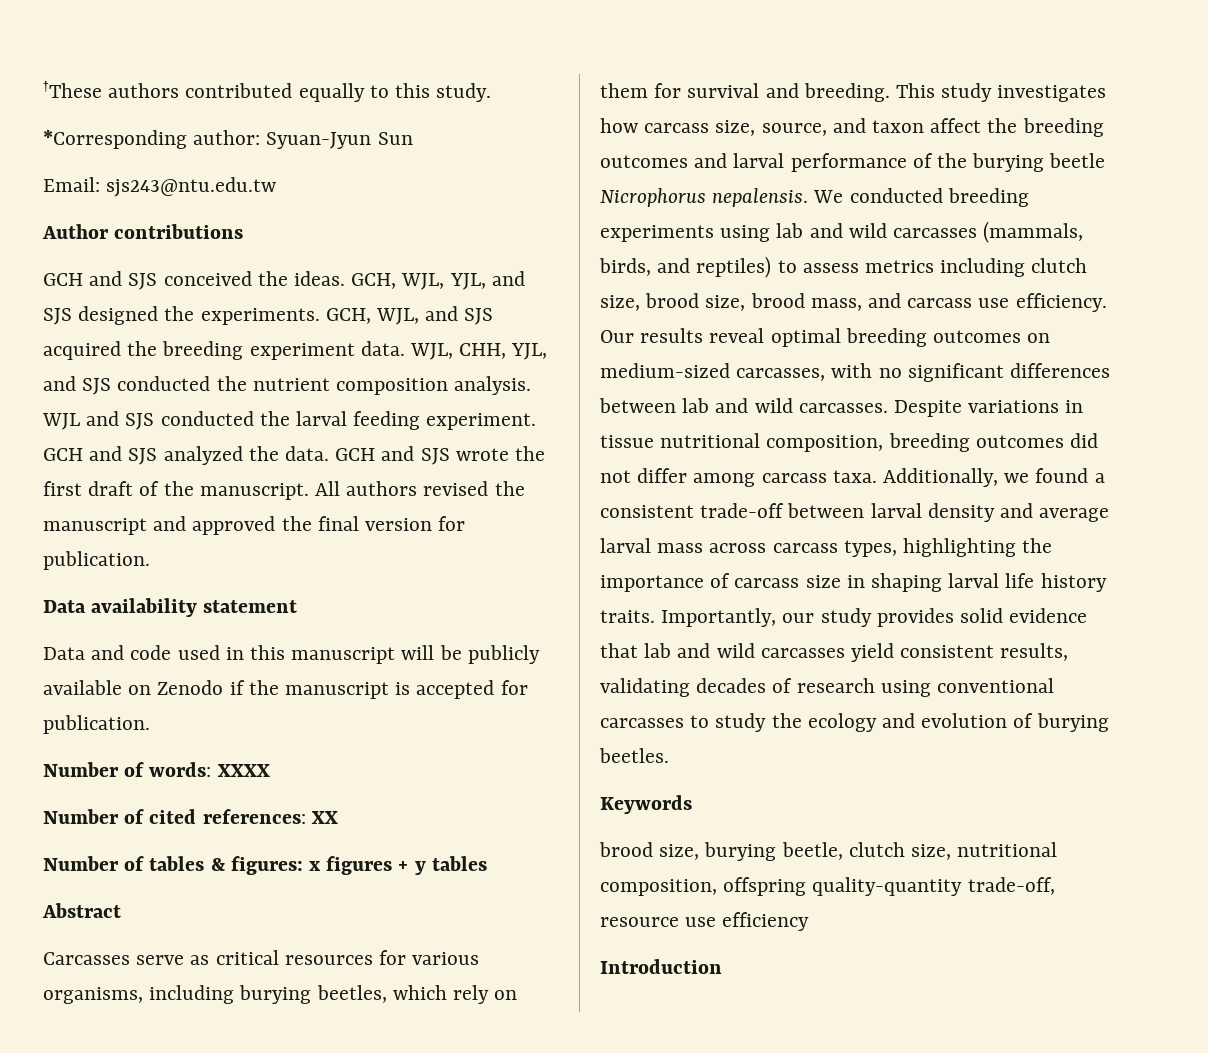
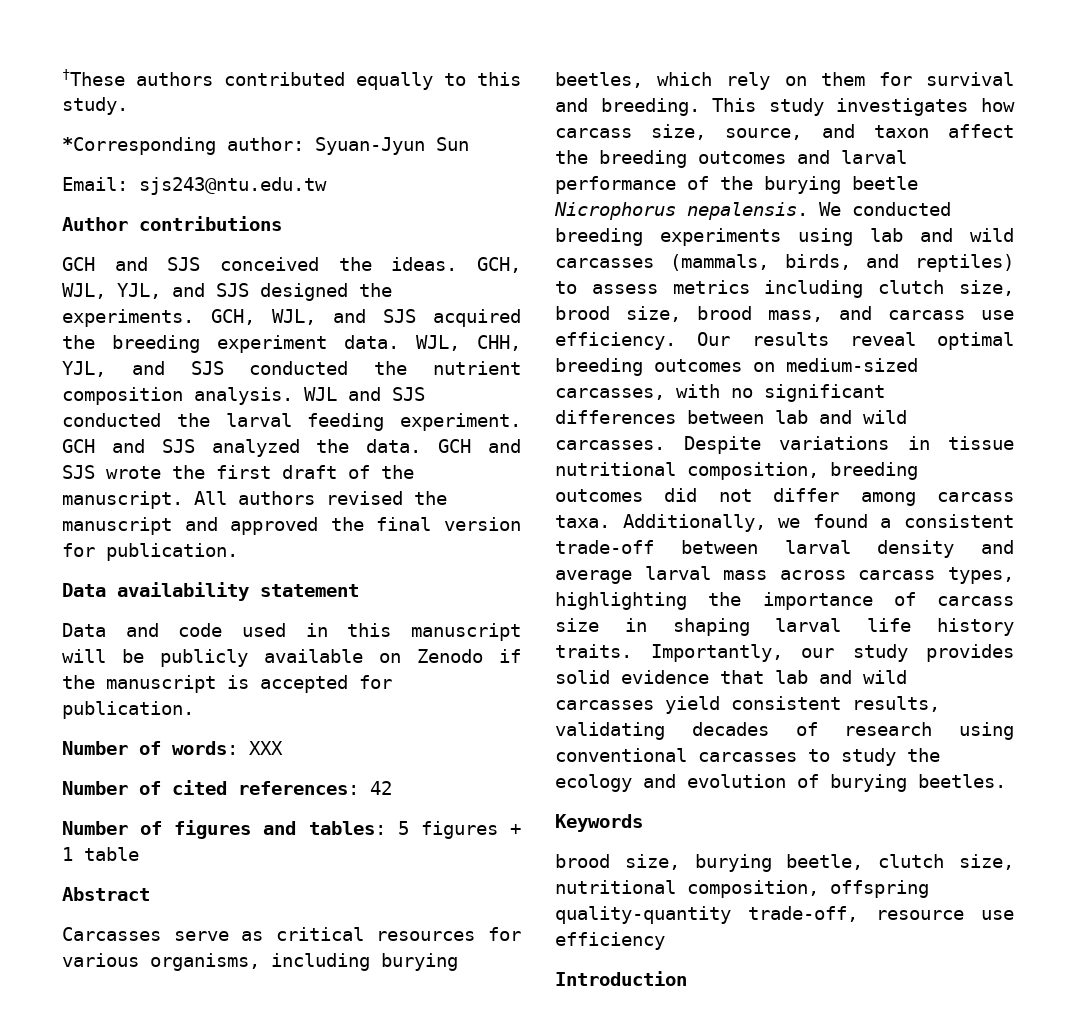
[216,764,270,777] XXXX -> [249,741,283,755] XXX
[310,811,338,824] [43,856,487,875] XX // Number of tables & figures: x figures + y tables -> [370,781,392,795] [62,820,521,839] [62,847,139,861] 42 // Number of figures and tables: 5 figures + 1 table

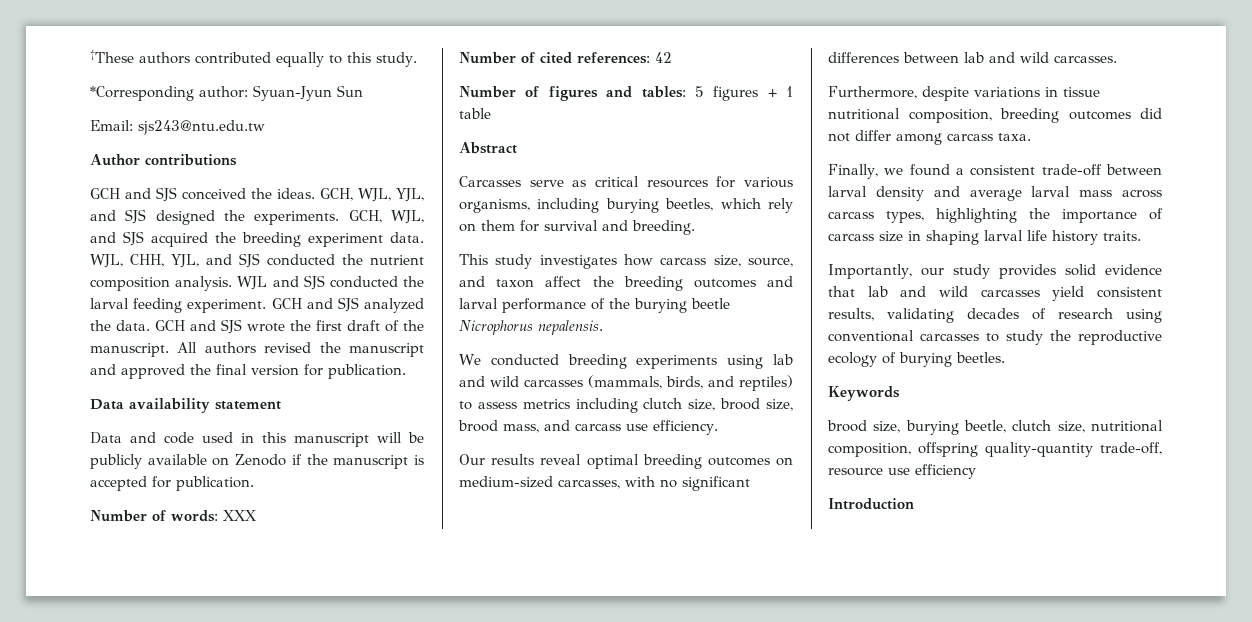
(700, 107) none -> (695, 227) //
(808, 211) none -> (603, 327) //
(676, 341) none -> (718, 427) //
[683,436,761,454] Despite -> [828,86,969,101] // Furthermore, despite
[622,514,766,532] Additionally, -> [828,164,878,179] // Finally,
(632, 651) none -> (1141, 236) //
[555,774,786,792] ecology and evolution -> [1078,330,1162,345] [828,352,877,367] reproductive ecology

